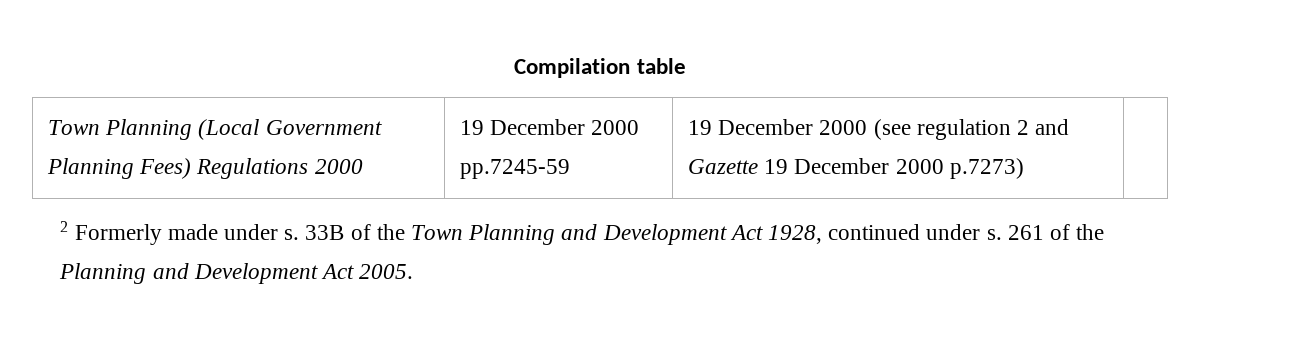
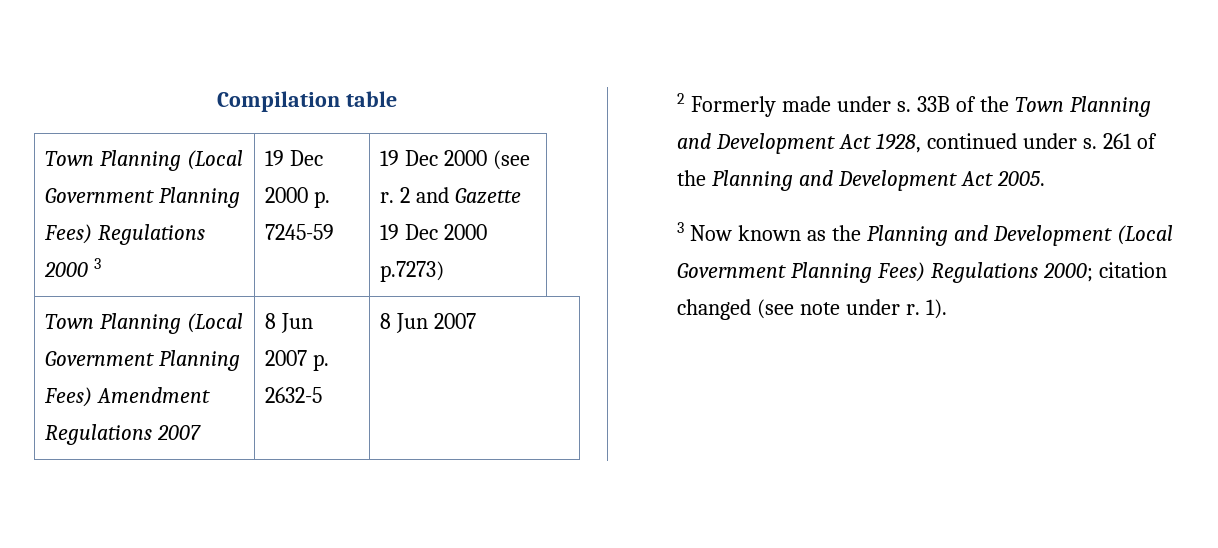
[460,119,640,135] [460,159,571,179] [688,119,814,135] | 19 December 2000 pp.7245-59 | 19 December -> [93,258,101,269] [264,150,323,166] [264,187,330,208] [264,224,334,240] [379,150,438,166] 3 | 19 Dec 2000 p. 7245-59 | 19 Dec
[916,119,1011,140] regulation -> [379,192,394,203] r.
[794,158,890,174] December -> [404,224,438,240] Dec
(1024, 168) | -> [44,313,243,334] [44,350,240,371] [43,387,210,407] [44,424,201,445] [264,313,313,333] [264,350,329,371] [264,387,322,403] [379,313,476,333] // Town Planning (Local Government Planning Fees) Amendment Regulations 2007 | 8 Jun 2007 p. 2632-5 | 8 Jun 2007
(414, 271) none -> [677,222,1173,246] [677,262,1167,283] [677,299,947,320] // 3 Now known as the Planning and Development (Local Government Planning Fees) Regulations 2000; citation changed (see note under r. 1).

